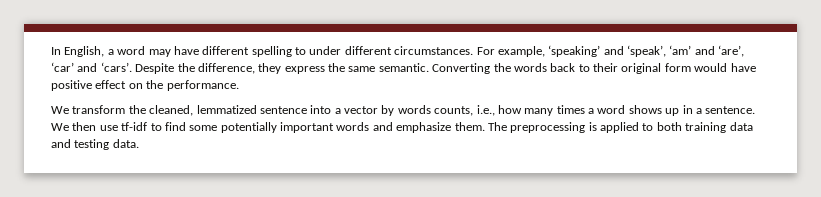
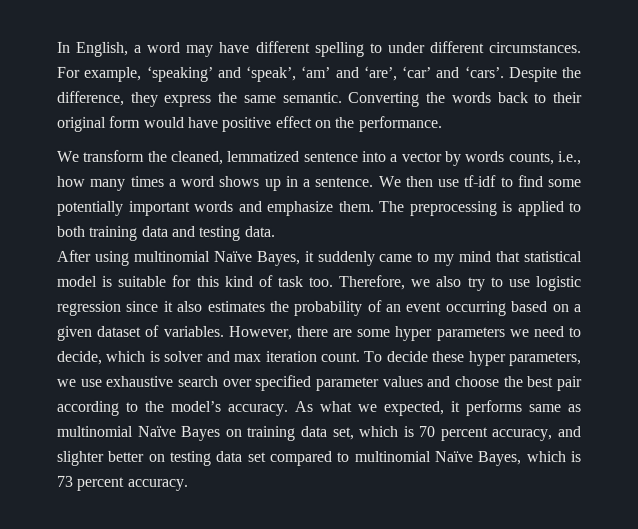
(139, 143) none -> [57,249,583,267] [56,274,581,292] [56,300,581,317] [56,324,581,342] [56,350,581,367] [56,374,583,392] [56,400,581,417] [56,425,581,442] [56,450,581,467] [56,475,188,491] // After using multinomial Naïve Bayes, it suddenly came to my mind that statistical model is suitable for this kind of task too. Therefore, we also try to use logistic regression since it also estimates the probability of an event occurring based on a given dataset of variables. However, there are some hyper parameters we need to decide, which is solver and max iteration count. To decide these hyper parameters, we use exhaustive search over specified parameter values and choose the best pair according to the model’s accuracy. As what we expected, it performs same as multinomial Naïve Bayes on training data set, which is 70 percent accuracy, and slighter better on testing data set compared to multinomial Naïve Bayes, which is 73 percent accuracy.

